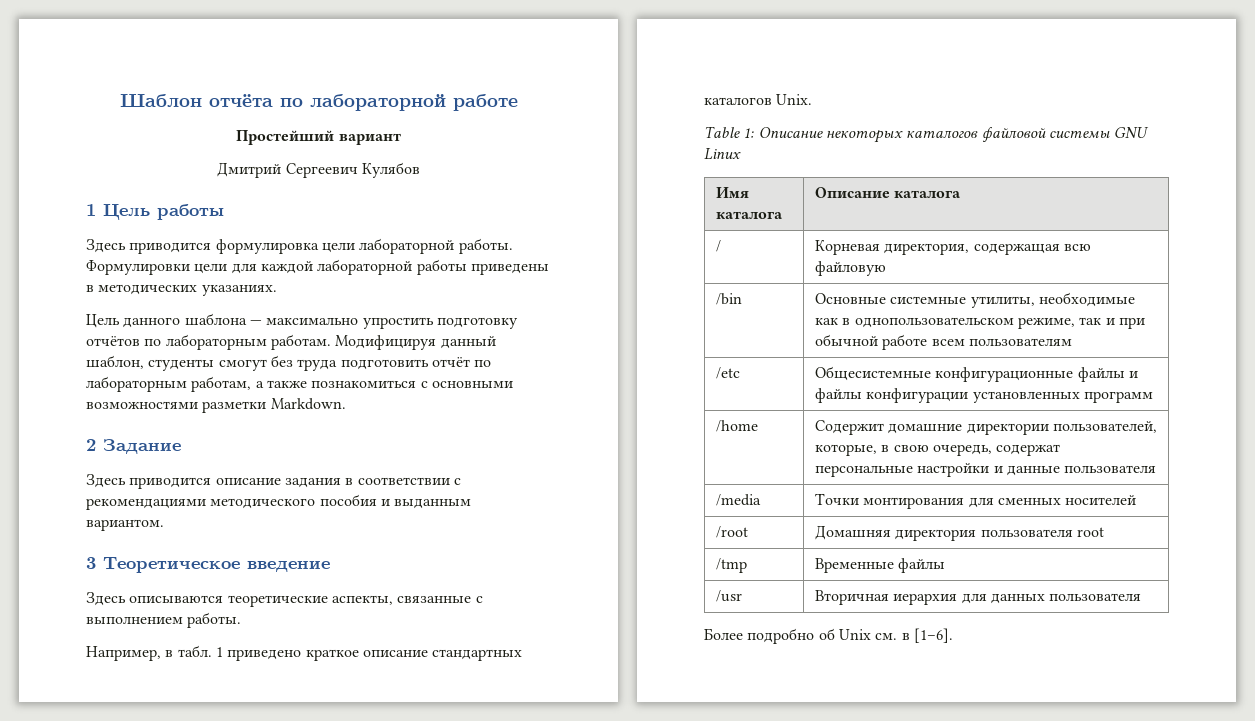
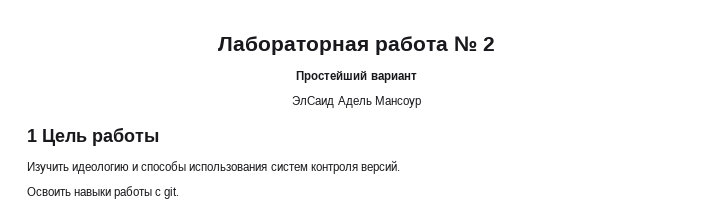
[119,94,518,111] Шаблон отчёта по лабораторной работе -> [218,36,495,55] Лабораторная работа № 2
[217,162,420,178] Дмитрий Сергеевич Кулябов -> [292,96,421,108] ЭлСаид Адель Мансoyp
[86,238,513,254] [86,259,549,275] [86,284,277,296] [86,313,518,329] [86,334,496,350] [86,355,492,371] [86,376,513,392] [86,398,346,413] [86,439,181,454] [86,474,461,489] [86,494,472,510] [86,519,164,531] [86,557,330,573] [86,592,483,607] [86,612,242,628] [86,645,523,661] [704,94,813,105] [704,126,1150,143] [704,148,741,160] [715,187,749,198] [715,211,783,219] [814,187,962,198] [715,240,721,252] [814,240,1091,255] [814,261,886,276] [715,293,742,305] [814,292,1135,308] [814,317,1145,329] [814,334,1072,350] [715,367,740,379] [814,366,1138,382] [814,388,1153,403] [715,420,758,432] [814,420,1157,435] [814,444,1061,456] [814,463,1157,477] [715,494,761,506] [814,493,1137,509] [715,526,748,538] [814,525,1104,541] [715,558,747,573] [814,558,946,573] [715,590,742,602] [814,590,1142,605] [704,628,953,644] Здесь приводится формулировка цели лабораторной работы. Формулировки цели для каждой лабораторной работы приведены в методических указаниях. // Цель данного шаблона — максимально упростить подготовку отчётов по лабораторным работам. Модифицируя данный шаблон, студенты смогут без труда подготовить отчёт по лабораторным работам, а также познакомиться с основными возможностями разметки Markdown. // 2 Задание // Здесь приводится описание задания в соответствии с рекомендациями методического пособия и выданным вариантом. // 3 Теоретическое введение // Здесь описываются теоретические аспекты, связанные с выполнением работы. // Например, в табл. 1 приведено краткое описание стандартных каталогов Unix. // Table 1: Описание некоторых каталогов файловой системы GNU Linux // Имя каталога | Описание каталога // / | Корневая директория, содержащая всю файловую // /bin | Основные системные утилиты, необходимые как в однопользовательском режиме, так и при обычной работе всем пользователям // /etc | Общесистемные конфигурационные файлы и файлы конфигурации установленных программ // /home | Содержит домашние директории пользователей, которые, в свою очередь, содержат персональные настройки и данные пользователя // /media | Точки монтирования для сменных носителей // /root | Домашняя директория пользователя root // /tmp | Временные файлы // /usr | Вторичная иерархия для данных пользователя // Более подробно об Unix см. в [1–6]. -> [27,160,400,174] [27,186,180,199] Изучить идеологию и способы использования систем контроля версий. // Освоить навыки работы с git.

